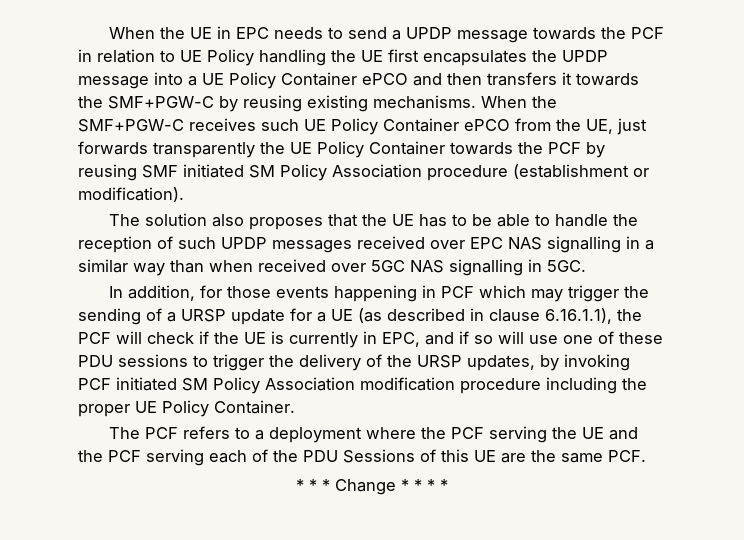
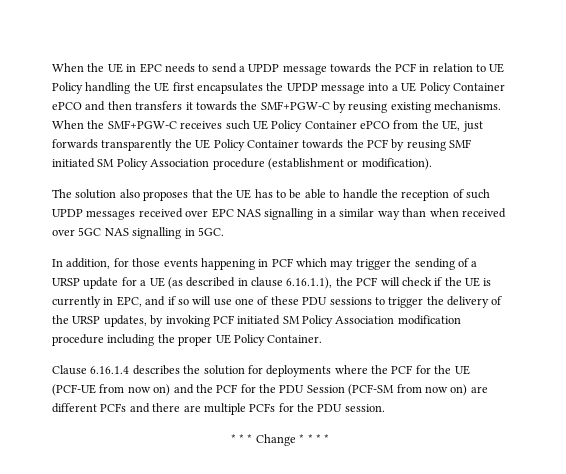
[109,426,363,443] The PCF refers to a deployment -> [52,365,332,377] Clause 6.16.1.4 describes the solution for deployments
[489,426,639,443] [78,449,646,466] serving the UE and the PCF serving each of the PDU Sessions of this UE are the same PCF. -> [415,365,470,375] [52,384,488,396] [52,403,385,415] for the UE (PCF-UE from now on) and the PCF for the PDU Session (PCF-SM from now on) are different PCFs and there are multiple PCFs for the PDU session.

